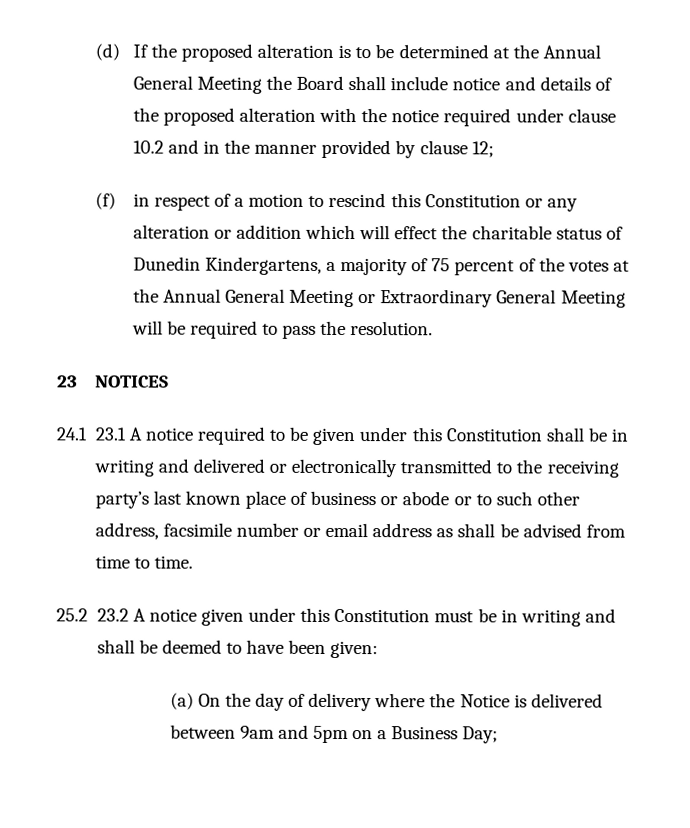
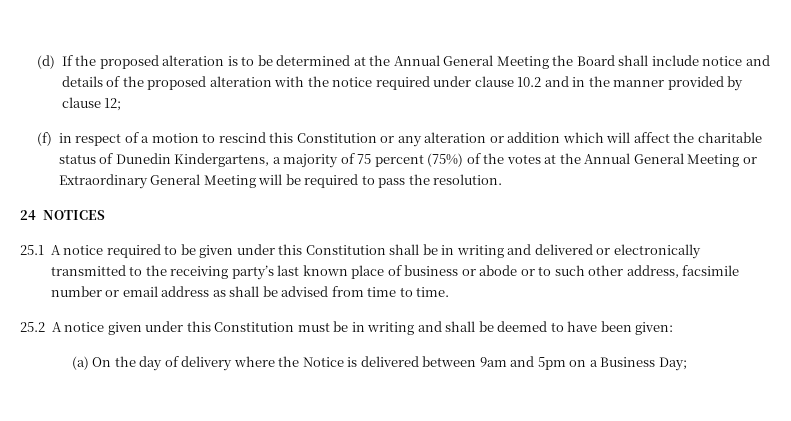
[394,226,439,240] effect -> [633,132,670,143] affect
(516, 268) none -> [427,153,464,167] (75%)
[57,375,78,388] 23 -> [20,210,36,220] 24
[56,427,126,441] 24.1 23.1 -> [20,245,44,255] 25.1
[96,608,129,622] 23.2 -> (45, 327) none

